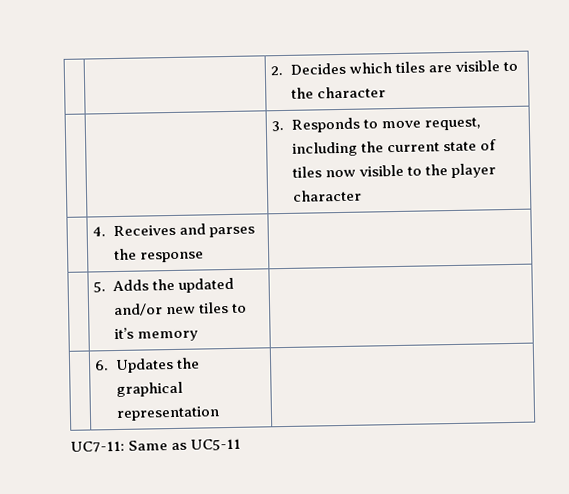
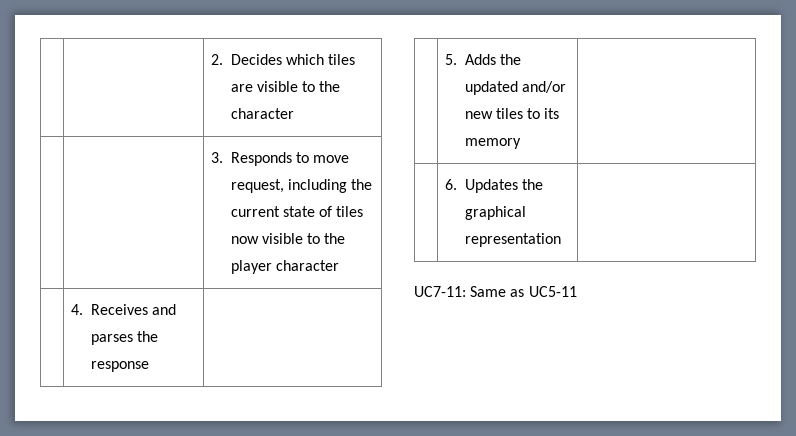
[113,327,134,340] it’s -> [544,108,560,119] its

